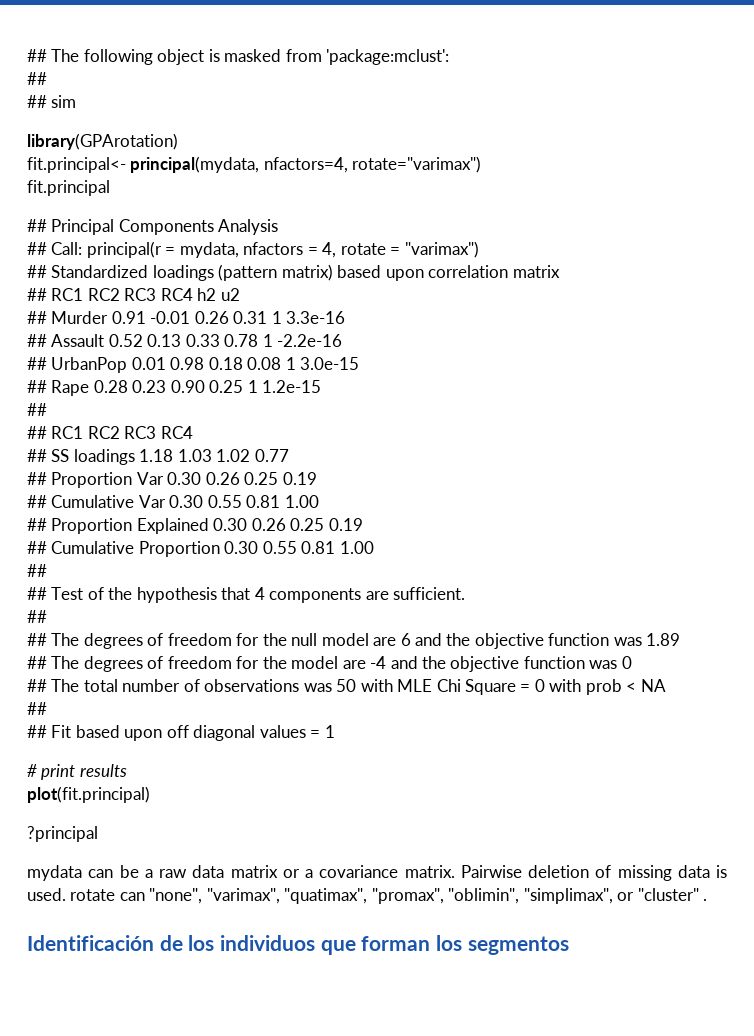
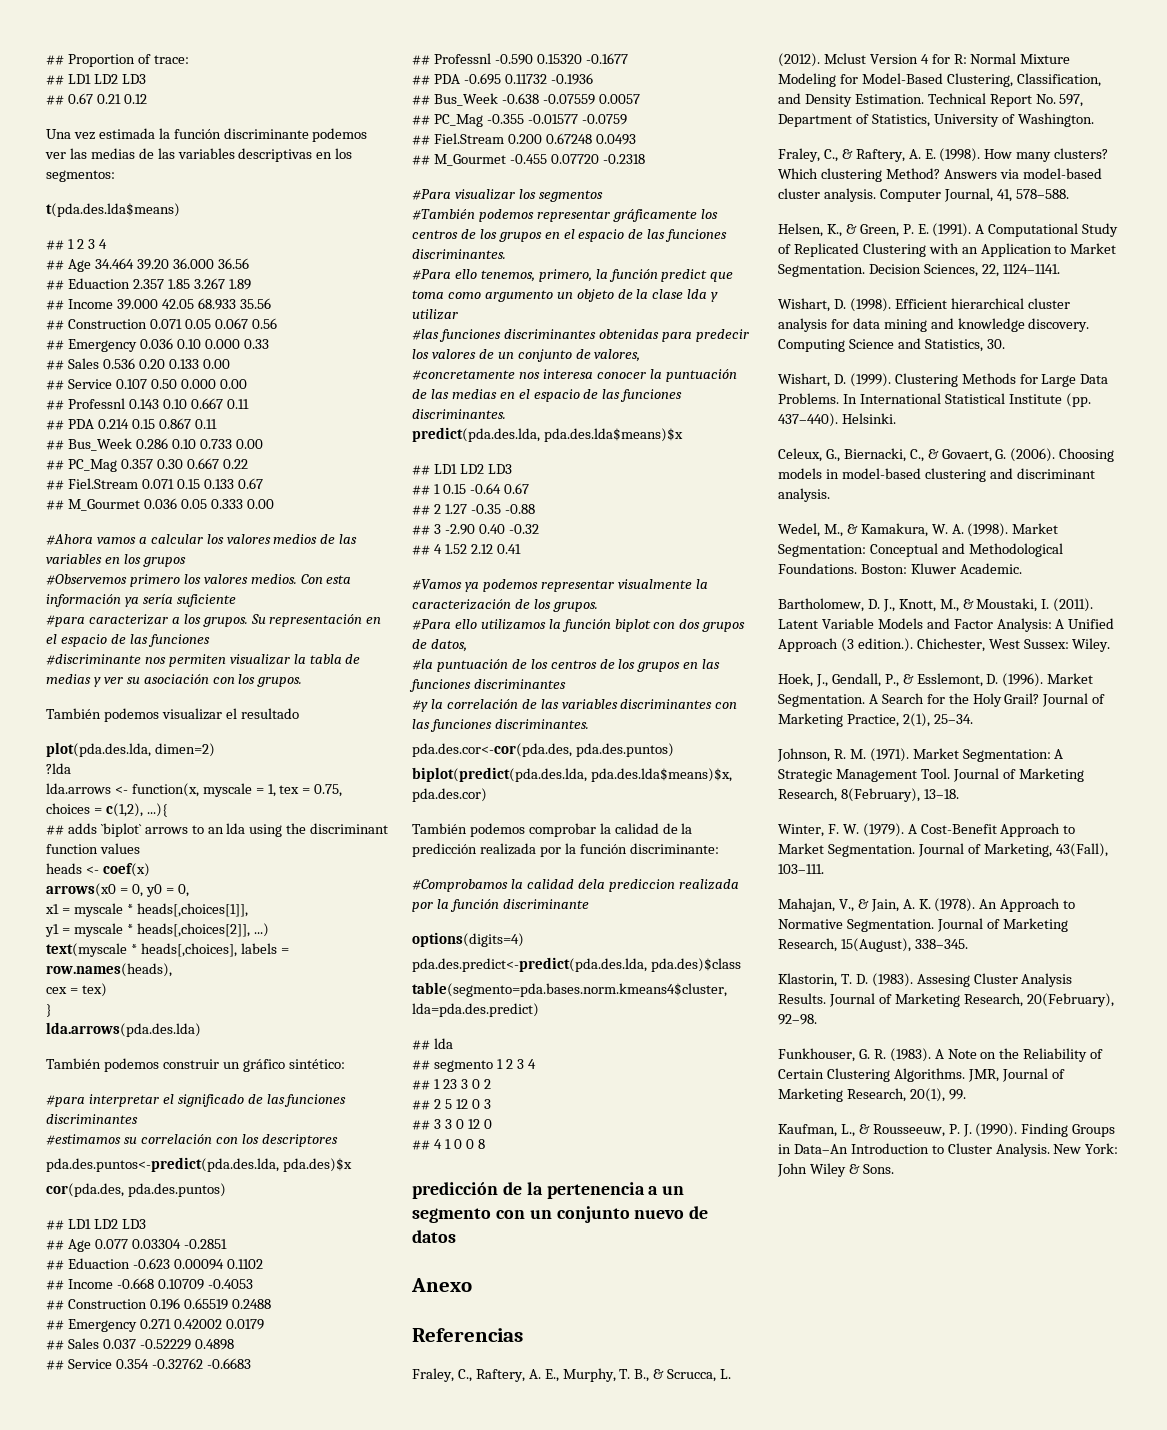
[27,49,450,65] [27,72,47,85] [27,95,77,108] [27,133,178,150] [27,156,482,173] [27,180,110,196] [27,219,279,235] [27,241,479,258] [27,264,560,281] [27,288,240,301] [27,311,346,324] [27,334,343,347] [27,357,360,373] [27,380,322,396] [27,403,47,416] [27,426,193,439] [27,449,289,465] [27,472,317,488] [27,495,319,508] [27,518,363,534] [27,541,374,557] [27,564,47,577] [27,587,466,603] [27,610,47,623] [27,633,681,649] [27,656,632,672] [27,679,666,695] [27,702,47,715] [27,725,335,741] [27,764,127,780] [27,786,150,803] [27,826,98,842] [27,865,727,881] [27,888,708,904] [27,935,569,955] ## The following object is masked from 'package:mclust': // ## // ## sim // library(GPArotation) // fit.principal<- principal(mydata, nfactors=4, rotate="varimax") // fit.principal // ## Principal Components Analysis // ## Call: principal(r = mydata, nfactors = 4, rotate = "varimax") // ## Standardized loadings (pattern matrix) based upon correlation matrix // ## RC1 RC2 RC3 RC4 h2 u2 // ## Murder 0.91 -0.01 0.26 0.31 1 3.3e-16 // ## Assault 0.52 0.13 0.33 0.78 1 -2.2e-16 // ## UrbanPop 0.01 0.98 0.18 0.08 1 3.0e-15 // ## Rape 0.28 0.23 0.90 0.25 1 1.2e-15 // ## // ## RC1 RC2 RC3 RC4 // ## SS loadings 1.18 1.03 1.02 0.77 // ## Proportion Var 0.30 0.26 0.25 0.19 // ## Cumulative Var 0.30 0.55 0.81 1.00 // ## Proportion Explained 0.30 0.26 0.25 0.19 // ## Cumulative Proportion 0.30 0.55 0.81 1.00 // ## // ## Test of the hypothesis that 4 components are sufficient. // ## // ## The degrees of freedom for the null model are 6 and the objective function was 1.89 // ## The degrees of freedom for the model are -4 and the objective function was 0 // ## The total number of observations was 50 with MLE Chi Square = 0 with prob < NA // ## // ## Fit based upon off diagonal values = 1 // # print results // plot(fit.principal) // ?principal // mydata can be a raw data matrix or a covariance matrix. Pairwise deletion of missing data is used. rotate can "none", "varimax", "quatimax", "promax", "oblimin", "simplimax", or "cluster" . // Identificación de los individuos que forman los segmentos -> [46,54,189,67] [46,74,146,85] [46,93,147,105] [46,128,368,142] [45,148,353,162] [46,170,115,182] [46,203,180,217] [46,239,107,250] [46,258,249,272] [46,278,251,290] [46,298,271,310] [46,318,277,330] [46,338,269,352] [46,358,230,370] [46,379,247,390] [46,398,249,410] [46,418,217,430] [46,438,263,451] [46,458,248,472] [46,478,263,490] [46,498,274,511] [46,534,358,545] [46,554,186,567] [46,574,352,587] [46,594,236,607] [46,614,382,627] [46,634,210,647] [46,654,361,667] [46,674,303,687] [46,708,299,722] [46,742,215,757] [46,763,71,774] [46,783,343,797] [46,803,168,817] [46,823,389,837] [46,843,140,854] [46,863,150,877] [46,883,189,897] [45,903,248,917] [45,923,269,937] [46,943,289,957] [46,963,172,977] [46,983,107,997] [46,1004,52,1017] [46,1022,201,1037] [46,1058,345,1072] [46,1094,347,1107] [46,1114,138,1124] [46,1134,338,1147] [46,1157,352,1172] [46,1183,226,1197] [46,1219,146,1230] [46,1239,227,1252] [46,1258,263,1270] [46,1278,253,1290] [46,1298,271,1310] [46,1319,264,1332] [46,1338,234,1350] [46,1358,251,1370] [412,53,628,65] [412,73,593,85] [412,93,640,106] [412,114,627,127] [412,133,636,145] [412,154,645,166] [412,189,603,202] [412,209,718,222] [412,229,728,242] [412,249,506,259] [412,269,734,282] [412,289,719,302] [412,309,458,320] [412,329,749,342] [412,349,641,362] [412,369,737,382] [412,389,683,402] [412,409,506,419] [412,427,683,442] [412,464,512,475] [412,483,529,495] [412,504,535,515] [412,524,539,535] [412,544,521,555] [412,579,708,592] [412,599,598,612] [412,619,746,632] [412,639,467,652] [412,659,721,672] [409,679,566,692] [412,699,738,712] [412,719,589,732] [412,743,674,757] [412,767,732,782] [412,788,487,802] [412,823,693,837] [412,843,719,857] [412,879,739,892] [412,899,589,912] [412,932,524,947] [412,957,741,972] [412,982,727,997] [412,1003,539,1017] [412,1038,453,1050] [412,1059,536,1072] [412,1079,491,1090] [412,1099,491,1110] [412,1119,492,1130] [412,1139,485,1150] [412,1182,685,1199] [412,1206,709,1223] [412,1230,456,1243] [411,1278,472,1292] [412,1328,523,1342] [412,1368,732,1382] [778,53,1071,67] [778,73,1101,87] [778,93,1084,107] [778,113,1094,127] [778,148,1109,162] [778,168,1102,182] [778,188,1069,202] [778,223,1119,237] [778,243,1117,257] [778,264,1060,277] [778,298,1070,312] [778,318,1090,332] [778,338,1005,352] [778,373,1109,387] [778,393,1091,407] [778,413,896,427] [778,448,1115,462] [778,468,1095,482] [778,488,830,502] [778,523,1059,537] [778,543,1063,557] [778,563,1022,574] [778,598,1094,612] [778,618,1115,632] [778,638,1111,652] [778,673,1094,687] [778,693,1106,707] [778,713,973,727] [777,748,1064,762] [778,768,1084,782] [778,788,959,802] [778,823,1076,837] [778,843,1108,857] [778,864,824,874] [778,898,1076,912] [778,918,1068,932] [778,938,968,952] [778,973,1073,987] [778,993,1114,1007] [778,1014,817,1025] [778,1048,1104,1062] [778,1068,1065,1082] [778,1088,966,1102] [778,1123,1116,1137] [778,1143,1119,1157] [777,1163,894,1177] ## Proportion of trace: // ## LD1 LD2 LD3 // ## 0.67 0.21 0.12 // Una vez estimada la función discriminante podemos ver las medias de las variables descriptivas en los segmentos: // t(pda.des.lda$means) // ## 1 2 3 4 // ## Age 34.464 39.20 36.000 36.56 // ## Eduaction 2.357 1.85 3.267 1.89 // ## Income 39.000 42.05 68.933 35.56 // ## Construction 0.071 0.05 0.067 0.56 // ## Emergency 0.036 0.10 0.000 0.33 // ## Sales 0.536 0.20 0.133 0.00 // ## Service 0.107 0.50 0.000 0.00 // ## Professnl 0.143 0.10 0.667 0.11 // ## PDA 0.214 0.15 0.867 0.11 // ## Bus_Week 0.286 0.10 0.733 0.00 // ## PC_Mag 0.357 0.30 0.667 0.22 // ## Fiel.Stream 0.071 0.15 0.133 0.67 // ## M_Gourmet 0.036 0.05 0.333 0.00 // #Ahora vamos a calcular los valores medios de las variables en los grupos // #Observemos primero los valores medios. Con esta información ya sería suficiente // #para caracterizar a los grupos. Su representación en el espacio de las funciones // #discriminante nos permiten visualizar la tabla de medias y ver su asociación con los grupos. // También podemos visualizar el resultado // plot(pda.des.lda, dimen=2) // ?lda // lda.arrows <- function(x, myscale = 1, tex = 0.75, choices = c(1,2), ...){ // ## adds `biplot` arrows to an lda using the discriminant function values // heads <- coef(x) // arrows(x0 = 0, y0 = 0, // x1 = myscale * heads[,choices[1]], // y1 = myscale * heads[,choices[2]], ...) // text(myscale * heads[,choices], labels = row.names(heads), // cex = tex) // } // lda.arrows(pda.des.lda) // También podemos construir un gráfico sintético: // #para interpretar el significado de las funciones discriminantes // #estimamos su correlación con los descriptores // pda.des.puntos<-predict(pda.des.lda, pda.des)$x // cor(pda.des, pda.des.puntos) // ## LD1 LD2 LD3 // ## Age 0.077 0.03304 -0.2851 // ## Eduaction -0.623 0.00094 0.1102 // ## Income -0.668 0.10709 -0.4053 // ## Construction 0.196 0.65519 0.2488 // ## Emergency 0.271 0.42002 0.0179 // ## Sales 0.037 -0.52229 0.4898 // ## Service 0.354 -0.32762 -0.6683 // ## Professnl -0.590 0.15320 -0.1677 // ## PDA -0.695 0.11732 -0.1936 // ## Bus_Week -0.638 -0.07559 0.0057 // ## PC_Mag -0.355 -0.01577 -0.0759 // ## Fiel.Stream 0.200 0.67248 0.0493 // ## M_Gourmet -0.455 0.07720 -0.2318 // #Para visualizar los segmentos // #También podemos representar gráficamente los centros de los grupos en el espacio de las funciones discriminantes. // #Para ello tenemos, primero, la función predict que toma como argumento un objeto de la clase lda y utilizar // #las funciones discriminantes obtenidas para predecir los valores de un conjunto de valores, // #concretamente nos interesa conocer la puntuación de las medias en el espacio de las funciones discriminantes. // predict(pda.des.lda, pda.des.lda$means)$x // ## LD1 LD2 LD3 // ## 1 0.15 -0.64 0.67 // ## 2 1.27 -0.35 -0.88 // ## 3 -2.90 0.40 -0.32 // ## 4 1.52 2.12 0.41 // #Vamos ya podemos representar visualmente la caracterización de los grupos. // #Para ello utilizamos la función biplot con dos grupos de datos, // #la puntuación de los centros de los grupos en las funciones discriminantes // #y la correlación de las variables discriminantes con las funciones discriminantes. // pda.des.cor<-cor(pda.des, pda.des.puntos) // biplot(predict(pda.des.lda, pda.des.lda$means)$x, pda.des.cor) // También podemos comprobar la calidad de la predicción realizada por la función discriminante: // #Comprobamos la calidad dela prediccion realizada por la función discriminante // options(digits=4) // pda.des.predict<-predict(pda.des.lda, pda.des)$class // table(segmento=pda.bases.norm.kmeans4$cluster, lda=pda.des.predict) // ## lda // ## segmento 1 2 3 4 // ## 1 23 3 0 2 // ## 2 5 12 0 3 // ## 3 3 0 12 0 // ## 4 1 0 0 8 // predicción de la pertenencia a un segmento con un conjunto nuevo de datos // Anexo // Referencias // Fraley, C., Raftery, A. E., Murphy, T. B., & Scrucca, L. (2012). Mclust Version 4 for R: Normal Mixture Modeling for Model-Based Clustering, Classification, and Density Estimation. Technical Report No. 597, Department of Statistics, University of Washington. // Fraley, C., & Raftery, A. E. (1998). How many clusters? Which clustering Method? Answers via model-based cluster analysis. Computer Journal, 41, 578–588. // Helsen, K., & Green, P. E. (1991). A Computational Study of Replicated Clustering with an Application to Market Segmentation. Decision Sciences, 22, 1124–1141. // Wishart, D. (1998). Efficient hierarchical cluster analysis for data mining and knowledge discovery. Computing Science and Statistics, 30. // Wishart, D. (1999). Clustering Methods for Large Data Problems. In International Statistical Institute (pp. 437–440). Helsinki. // Celeux, G., Biernacki, C., & Govaert, G. (2006). Choosing models in model-based clustering and discriminant analysis. // Wedel, M., & Kamakura, W. A. (1998). Market Segmentation: Conceptual and Methodological Foundations. Boston: Kluwer Academic. // Bartholomew, D. J., Knott, M., & Moustaki, I. (2011). Latent Variable Models and Factor Analysis: A Unified Approach (3 edition.). Chichester, West Sussex: Wiley. // Hoek, J., Gendall, P., & Esslemont, D. (1996). Market Segmentation. A Search for the Holy Grail? Journal of Marketing Practice, 2(1), 25–34. // Johnson, R. M. (1971). Market Segmentation: A Strategic Management Tool. Journal of Marketing Research, 8(February), 13–18. // Winter, F. W. (1979). A Cost-Benefit Approach to Market Segmentation. Journal of Marketing, 43(Fall), 103–111. // Mahajan, V., & Jain, A. K. (1978). An Approach to Normative Segmentation. Journal of Marketing Research, 15(August), 338–345. // Klastorin, T. D. (1983). Assesing Cluster Analysis Results. Journal of Marketing Research, 20(February), 92–98. // Funkhouser, G. R. (1983). A Note on the Reliability of Certain Clustering Algorithms. JMR, Journal of Marketing Research, 20(1), 99. // Kaufman, L., & Rousseeuw, P. J. (1990). Finding Groups in Data–An Introduction to Cluster Analysis. New York: John Wiley & Sons.

